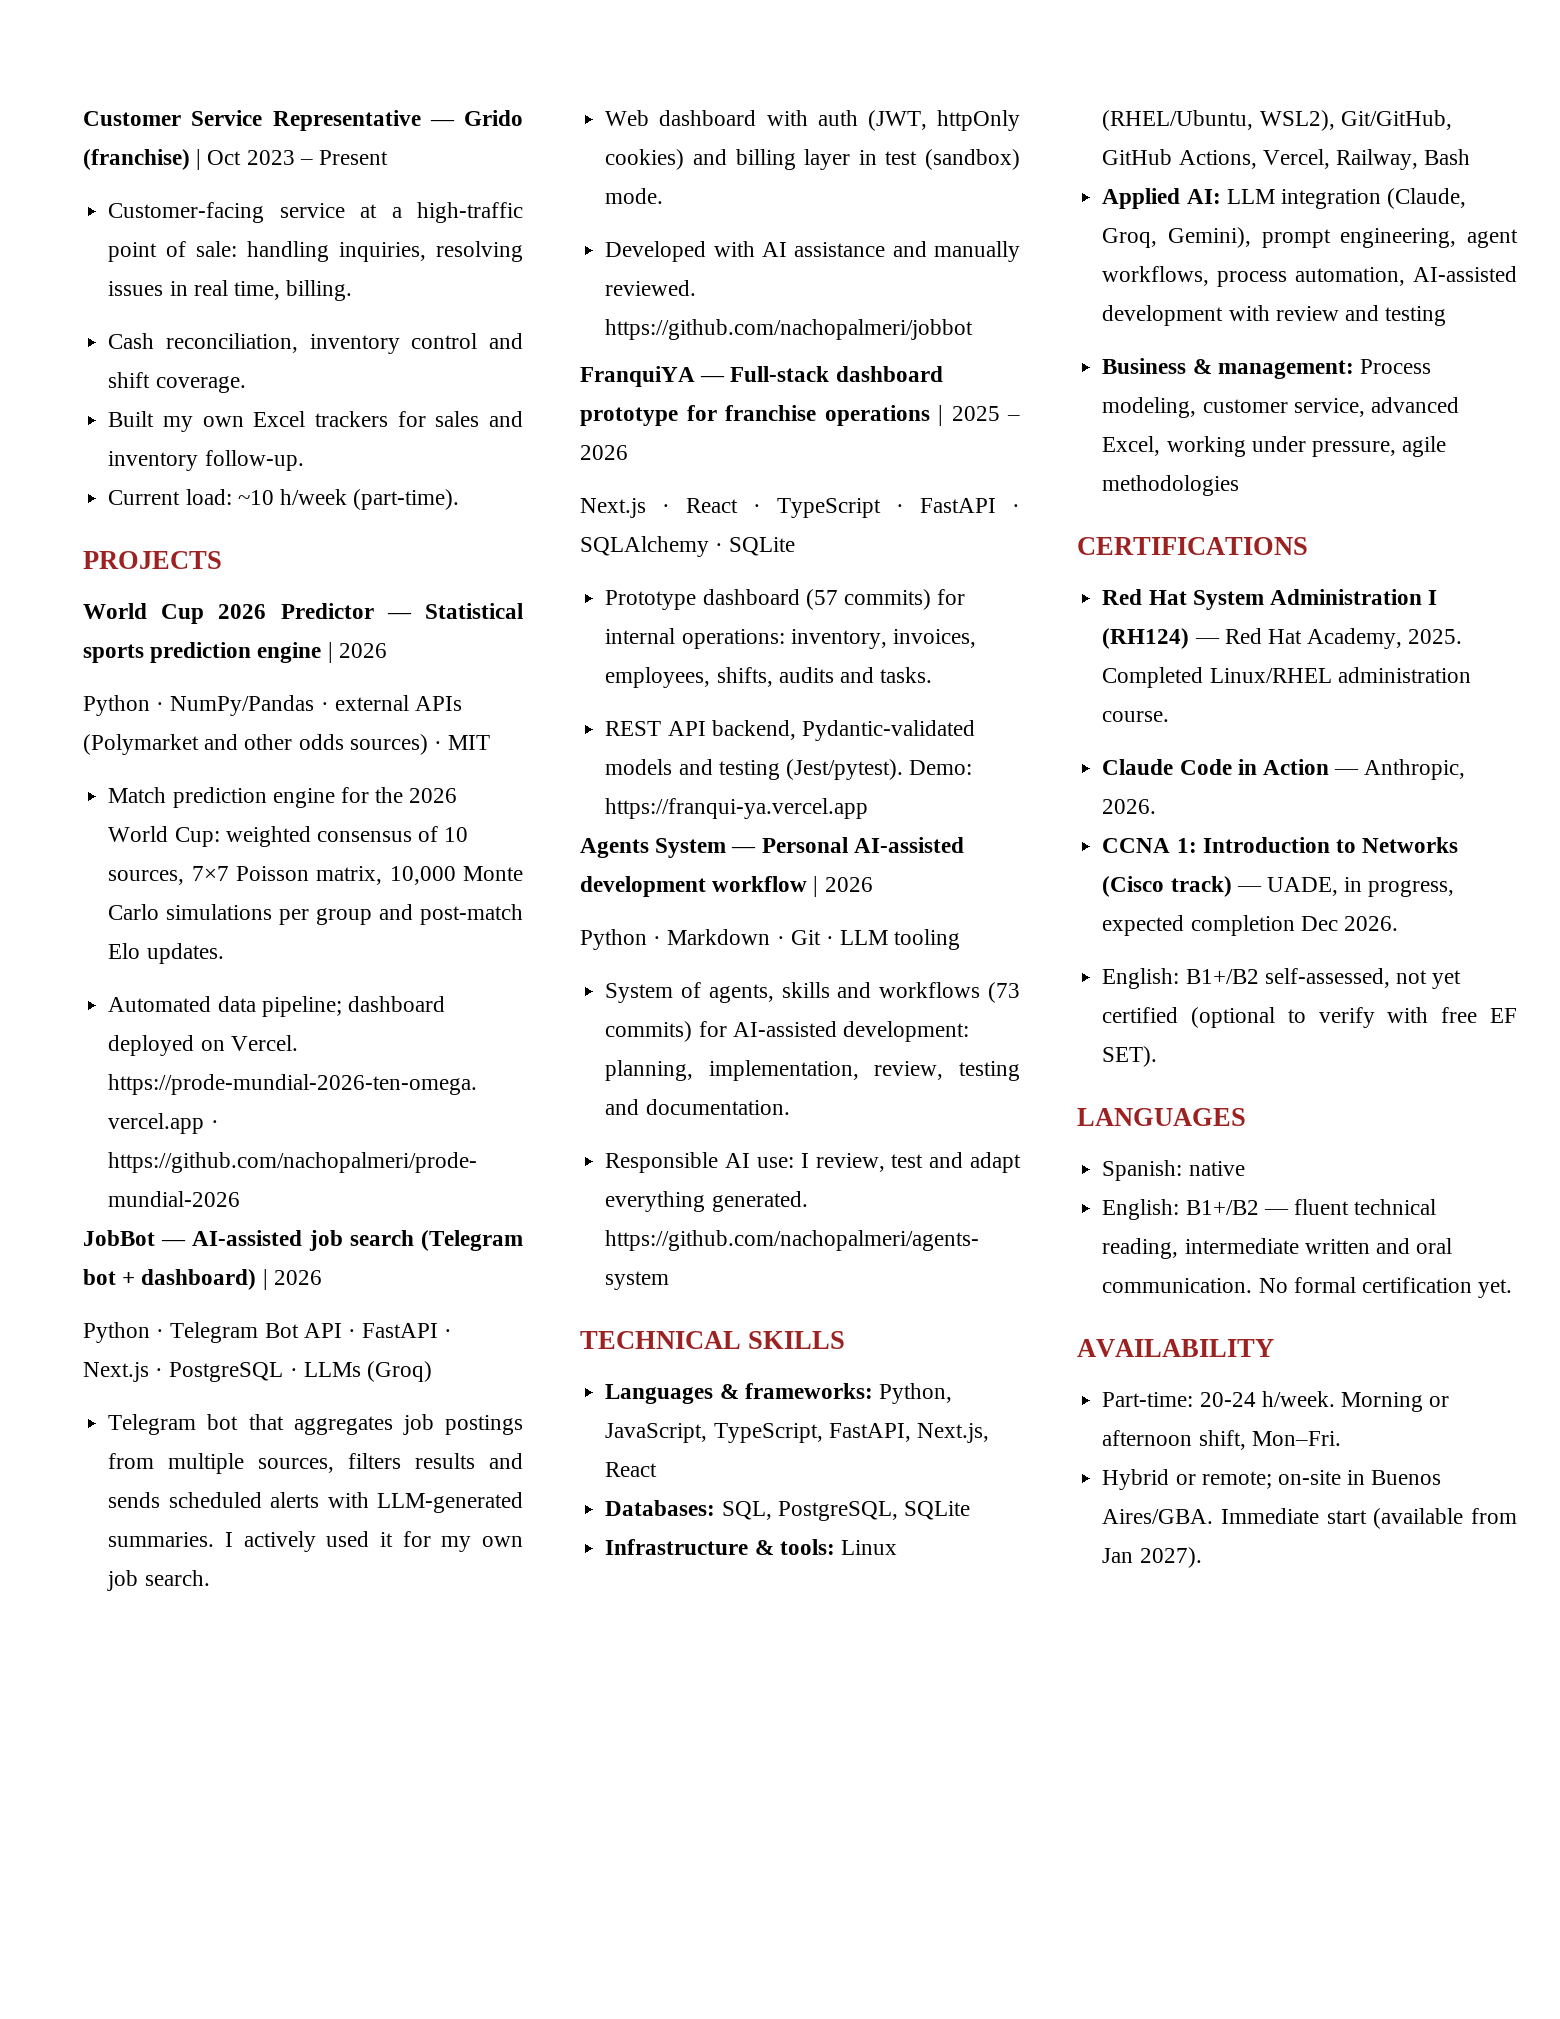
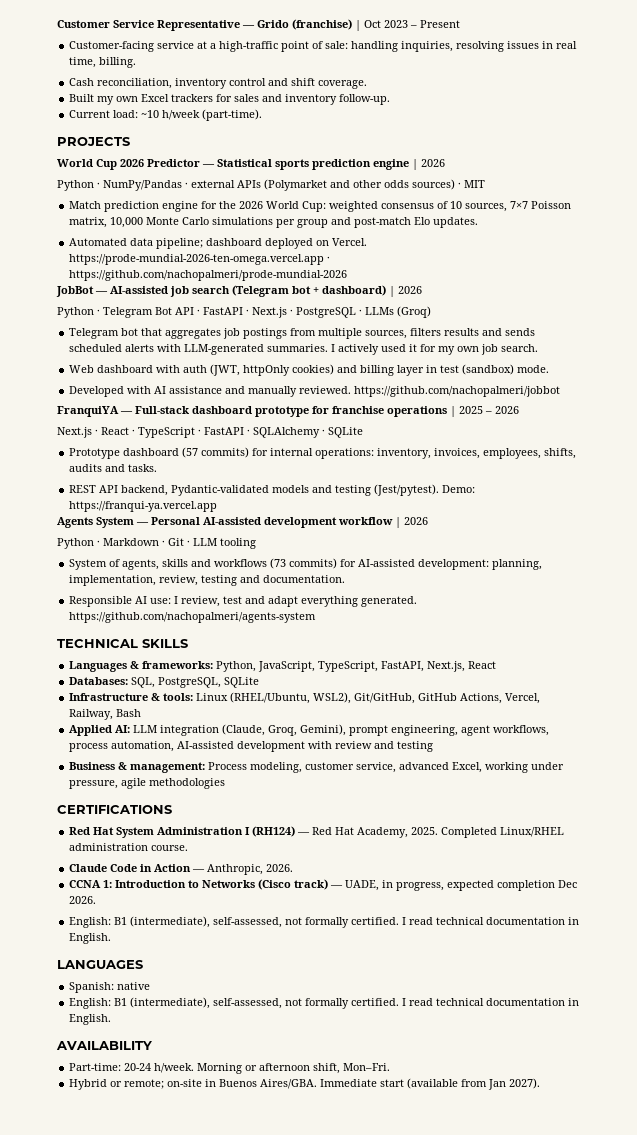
[1185,968,1462,989] [1102,1007,1517,1028] [1102,1046,1158,1067] [1077,1108,1246,1126] [1102,1160,1245,1181] [1102,1199,1437,1220] [1102,1238,1453,1259] [1102,1277,1513,1298] B1+/B2 self-assessed, not yet certified (optional to verify with free EF SET). // LANGUAGES // Spanish: native // English: B1+/B2 — fluent technical reading, intermediate written and oral communication. No formal certification yet. -> [114,916,580,928] [69,933,112,944] [57,960,143,969] [69,982,151,993] [69,997,580,1009] [69,1014,112,1025] B1 (intermediate), self-assessed, not formally certified. I read technical documentation in English. // LANGUAGES // Spanish: native // English: B1 (intermediate), self-assessed, not formally certified. I read technical documentation in English.

